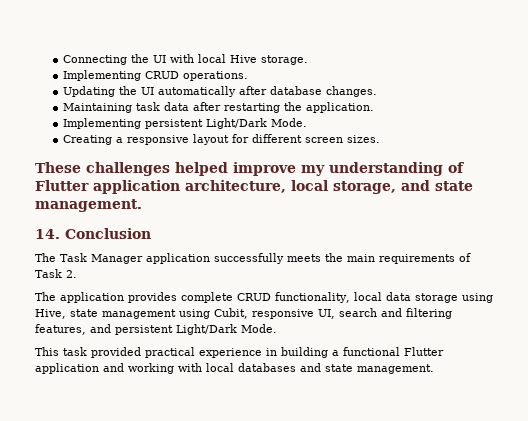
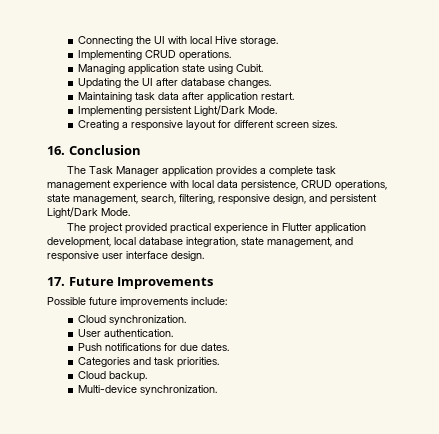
(249, 76) none -> [77,64,263,75] // Managing application state using Cubit.
[158,86,237,97] automatically -> (153, 82) none
[224,102,375,113] restarting the application. -> [206,92,294,103] application restart.
[35,162,464,176] [35,180,473,194] [35,199,142,212] [35,229,60,239] These challenges helped improve my understanding of Flutter application architecture, local storage, and state management. // 14. -> [47,146,65,155] 16.
[214,253,471,264] [35,269,77,278] [35,292,493,303] [35,308,452,319] [35,324,86,335] successfully meets the main requirements of Task 2. // The application provides complete CRUD functionality, local data storage using Hive, state management using Cubit, responsive UI, search and filtering features, -> [215,166,336,177] [47,180,387,191] [47,194,306,205] provides a complete task management experience with local data persistence, CRUD operations, state management, search, filtering, responsive design,
[35,347,87,356] This task -> [66,223,123,234] The project
[281,347,444,358] [35,363,434,374] building a functional Flutter application and working with local databases and state management. -> [281,223,366,234] [47,237,353,248] [47,251,204,262] [47,277,214,289] [47,297,227,308] [77,315,186,325] [77,329,173,337] [77,343,229,351] [77,357,219,368] [77,371,147,382] [77,385,217,395] Flutter application development, local database integration, state management, and responsive user interface design. // 17. Future Improvements // Possible future improvements include: // Cloud synchronization. // User authentication. // Push notifications for due dates. // Categories and task priorities. // Cloud backup. // Multi-device synchronization.

